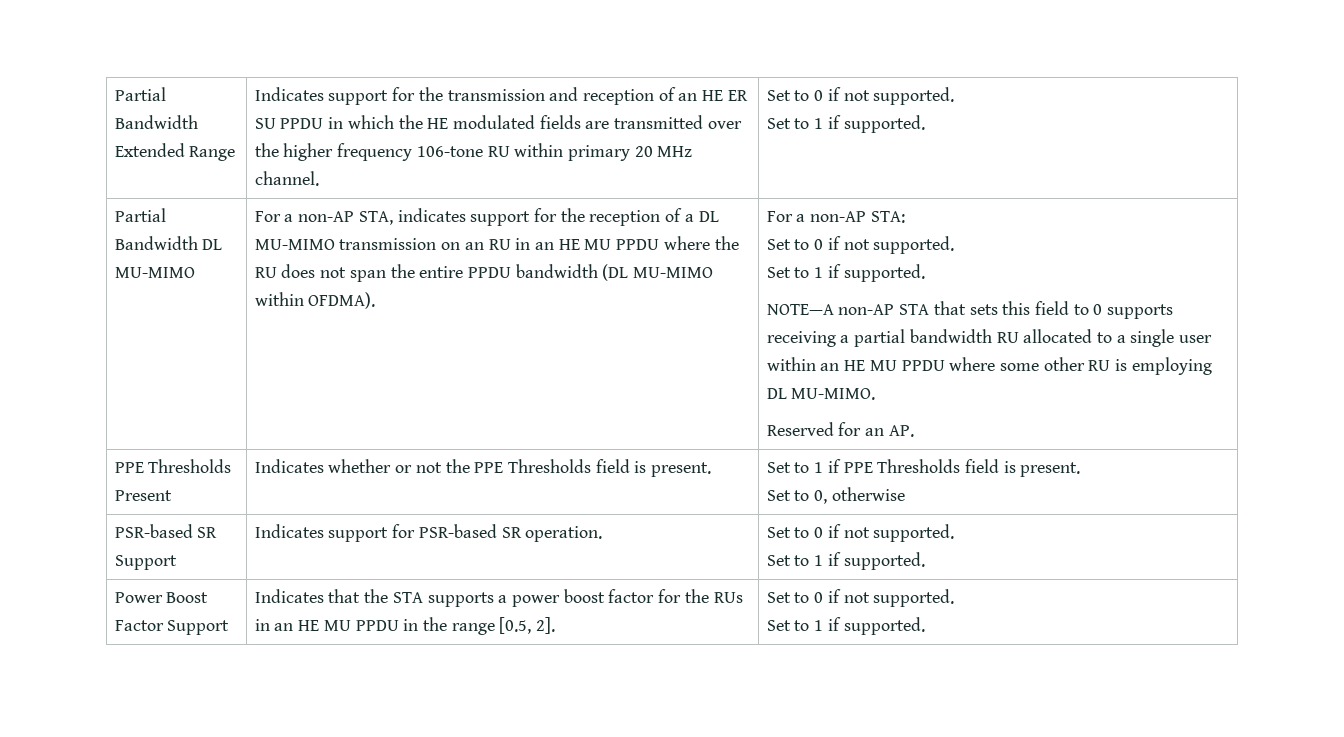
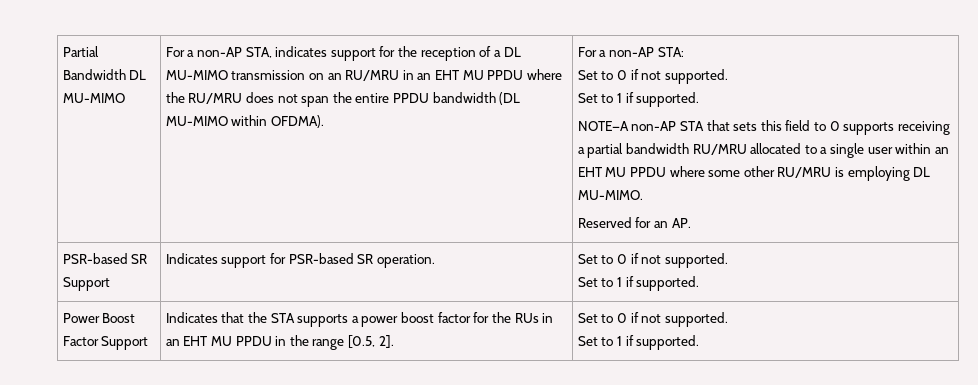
[114,87,166,101] [114,115,198,129] [114,143,236,161] [254,87,748,105] [254,115,742,129] [254,143,693,161] [254,171,319,186] [766,87,955,105] [766,115,925,133] [114,208,166,222] [114,236,198,250] Partial Bandwidth Extended Range | Indicates support for the transmission and reception of an HE ER SU PPDU in which the HE modulated fields are transmitted over the higher frequency 106-tone RU within primary 20 MHz channel. | Set to 0 if not supported. // Set to 1 if supported. // Partial Bandwidth -> [62,46,99,57] [62,69,126,80] Partial Bandwidth
[488,238,580,250] RU in an HE -> [345,70,460,81] RU/MRU in an EHT
[254,267,277,278] RU -> [188,93,243,104] RU/MRU
[996,332,1019,343] RU -> [692,144,747,155] RU/MRU
[844,360,866,371] HE -> [577,167,602,177] EHT
[1088,360,1111,371] RU -> [777,167,832,178] RU/MRU
[114,459,232,473] [114,490,172,501] [254,459,712,477] [766,459,1081,477] [766,487,905,504] // PPE Thresholds Present | Indicates whether or not the PPE Thresholds field is present. | Set to 1 if PPE Thresholds field is present. // Set to 0, otherwise -> (691, 223) none
[298,620,320,631] HE -> [183,336,208,346] EHT

